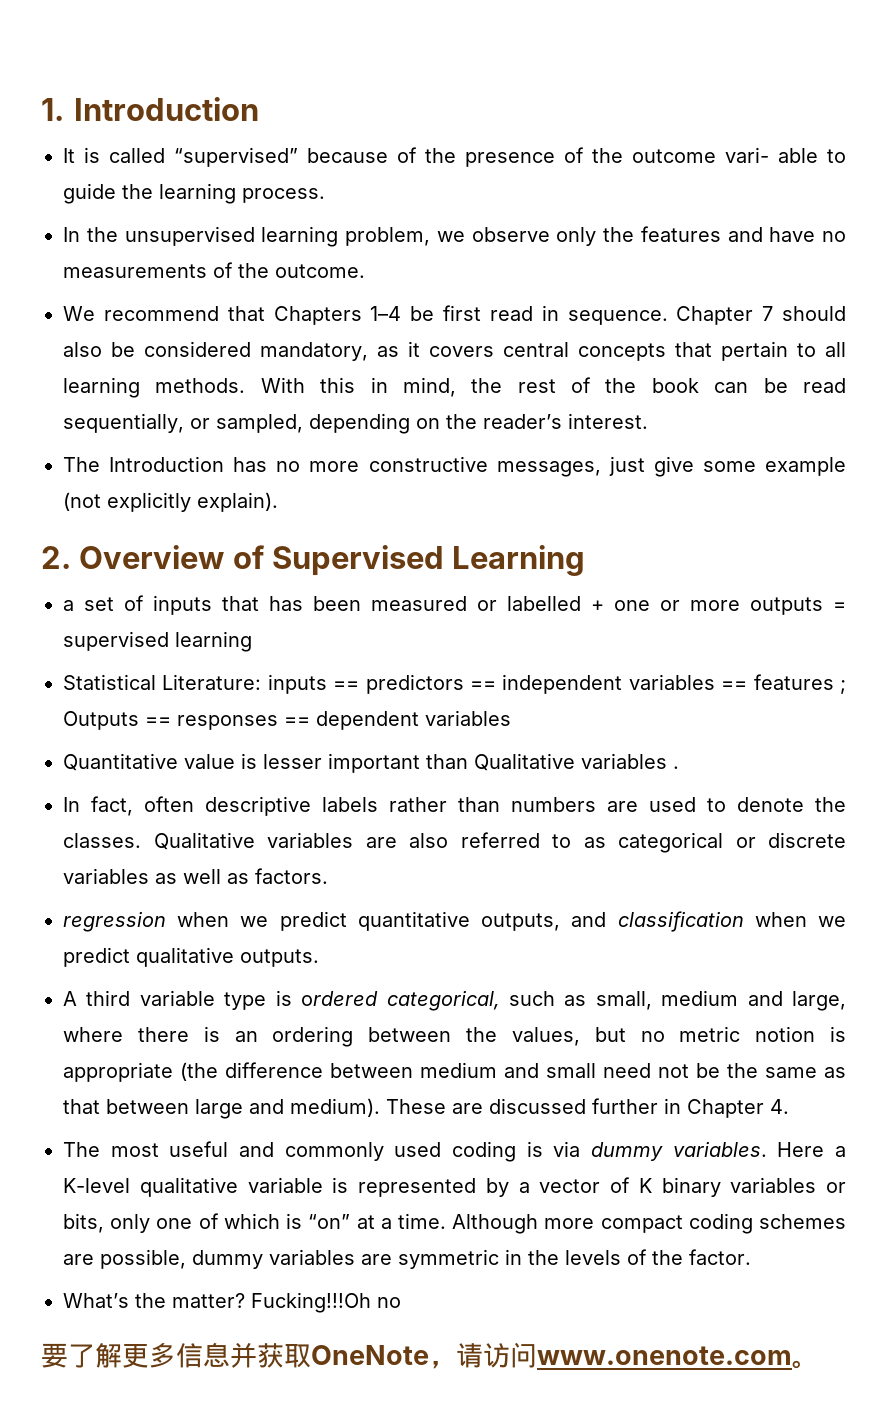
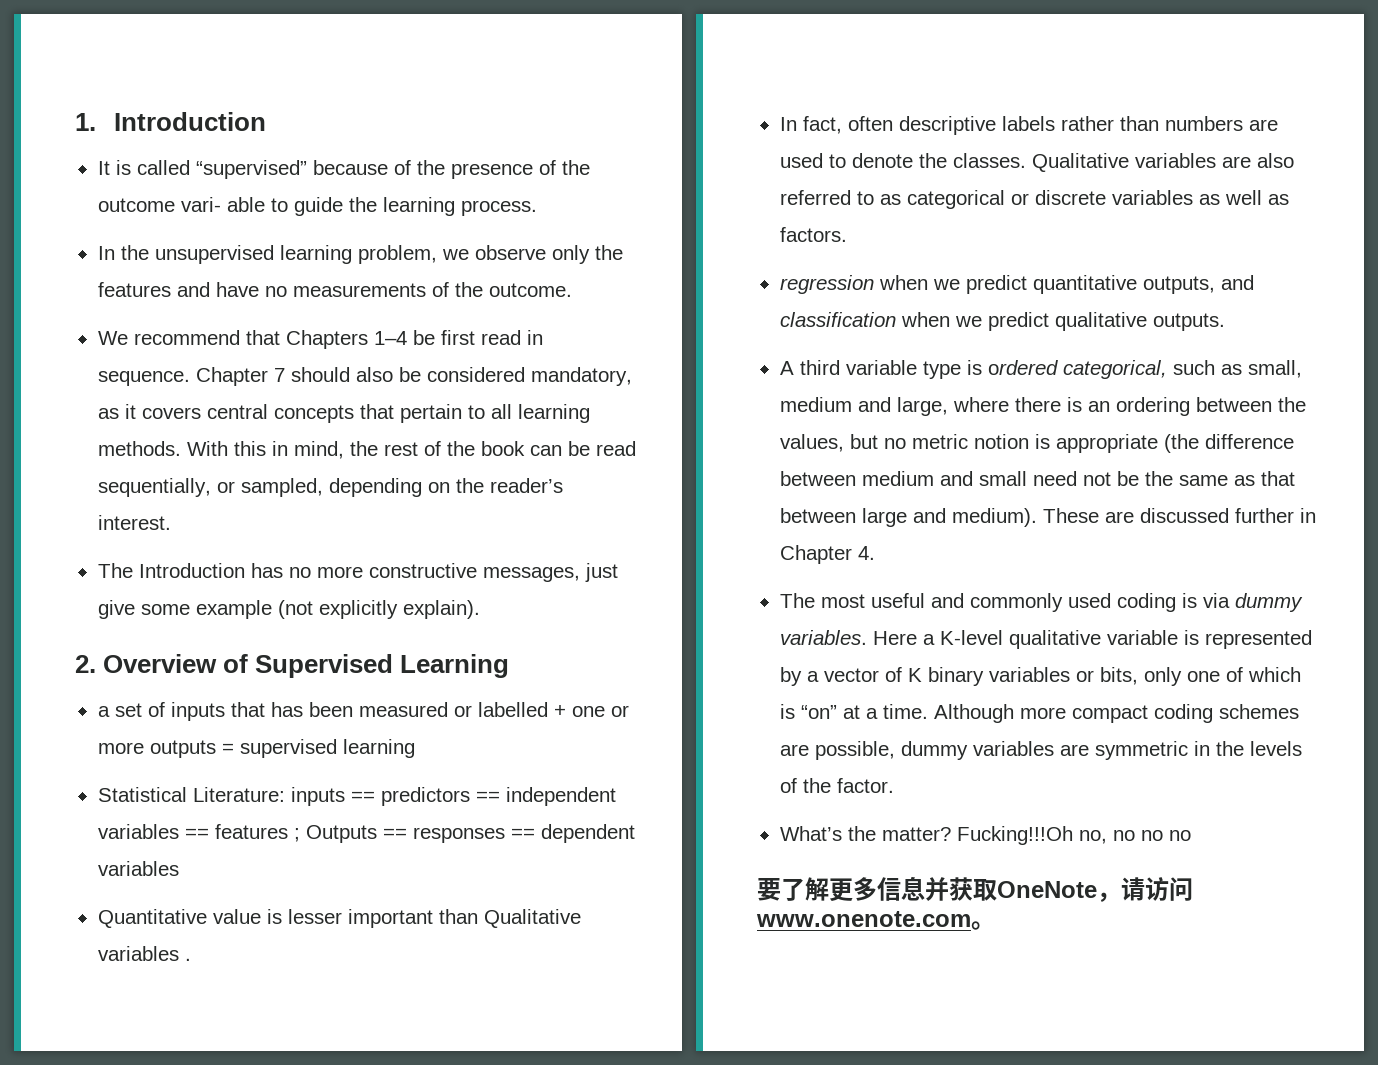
(371, 1302) none -> [1078,830,1163,844] no, no no

